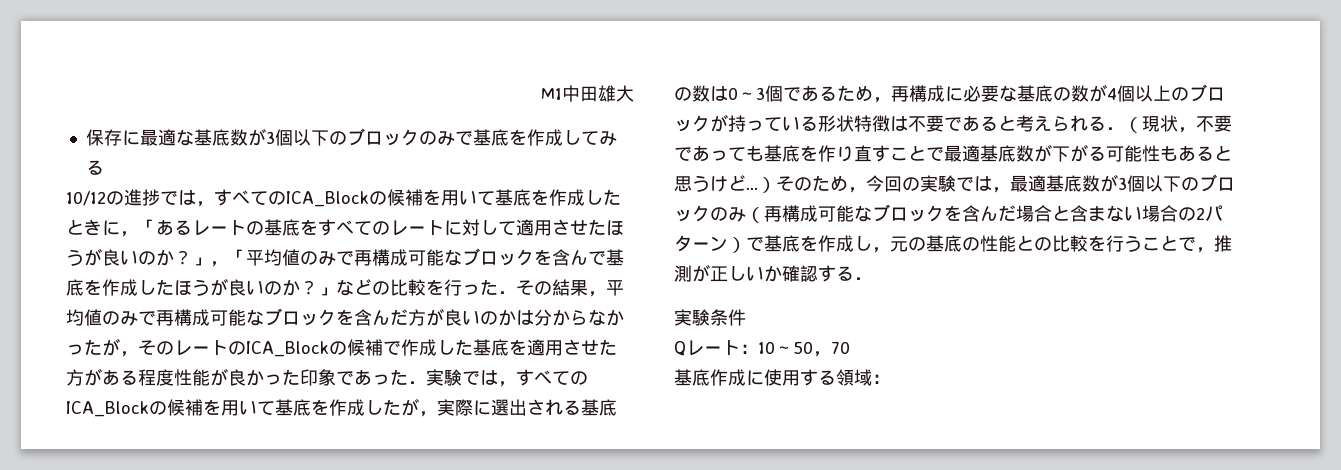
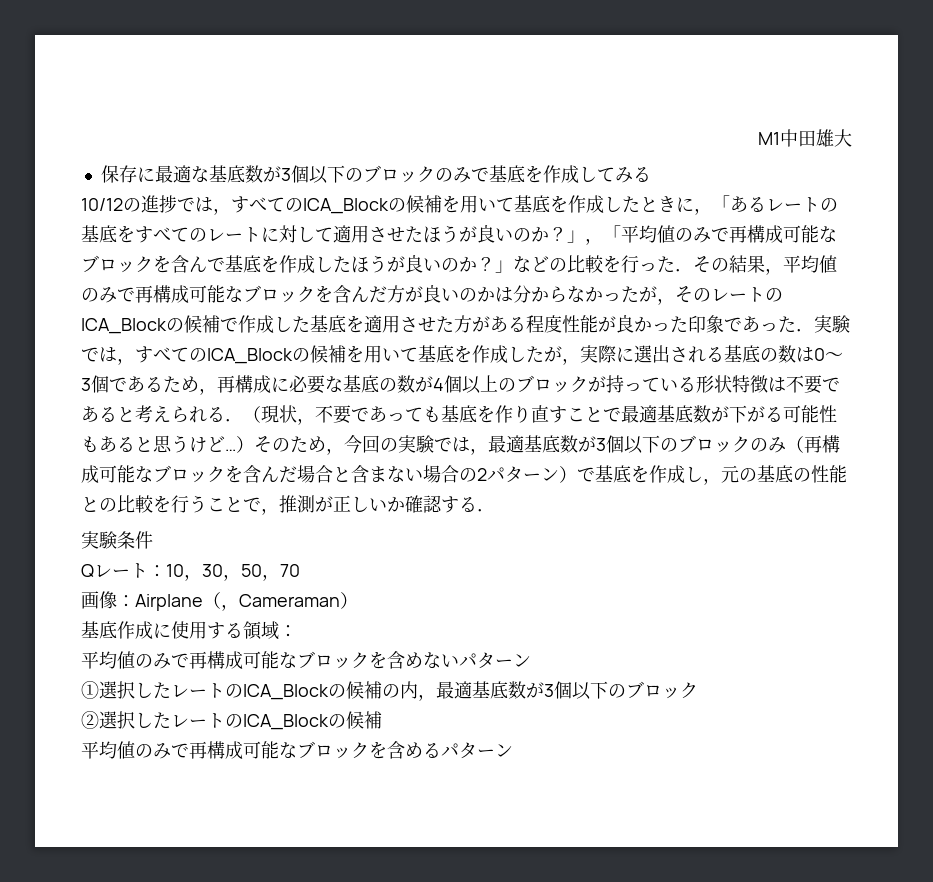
[775,346,793,354] ～ -> [184,564,241,581] ，30，
(850, 347) none -> [81,591,358,611] // 画像：Airplane（，Cameraman）
(890, 379) none -> [81,651,531,669] [81,681,698,701] [81,711,382,730] [81,741,513,759] // 平均値のみで再構成可能なブロックを含めないパターン // ①選択したレートのICA_Blockの候補の内，最適基底数が3個以下のブロック // ②選択したレートのICA_Blockの候補 // 平均値のみで再構成可能なブロックを含めるパターン

